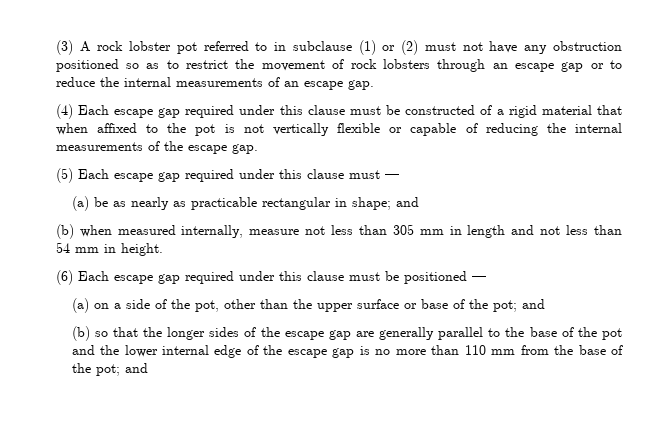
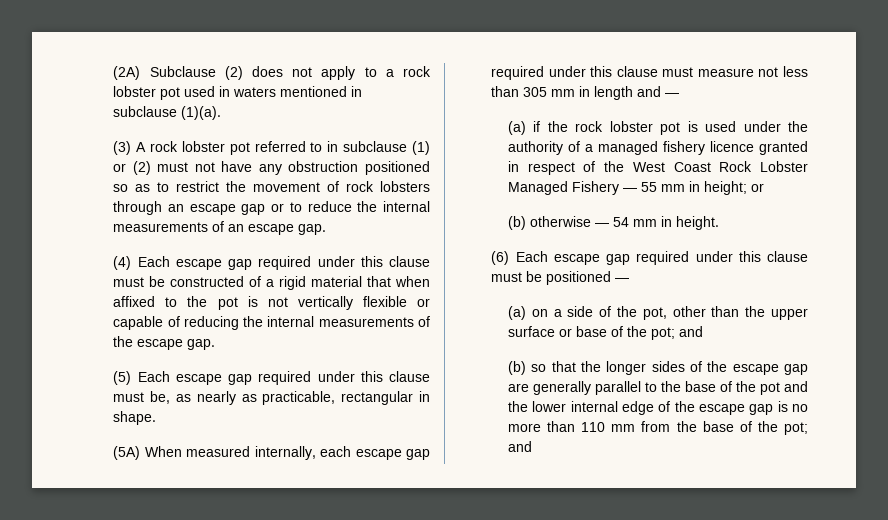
(55, 47) none -> [113,66,431,80] [113,86,363,100] [113,106,222,120] (2A) Subclause (2) does not apply to a rock lobster pot used in waters mentioned in subclause (1)(a). //
[384,174,399,179] [71,196,108,211] — // (a) be -> [150,391,171,404] be,
[190,197,257,210] practicable -> [262,391,336,405] practicable,
[351,197,419,210] [55,224,244,239] shape; and // (b) when measured internally, -> [113,411,157,425] [113,446,430,460] [491,66,694,80] shape. // (5A) When measured internally, each escape gap required under this clause must
[540,225,622,235] not less than -> [665,93,680,97] [507,121,808,135] [507,141,808,155] [507,161,808,175] [507,181,764,195] [507,216,609,230] — // (a) if the rock lobster pot is used under the authority of a managed fishery licence granted in respect of the West Coast Rock Lobster Managed Fishery — 55 mm in height; or // (b) otherwise —

